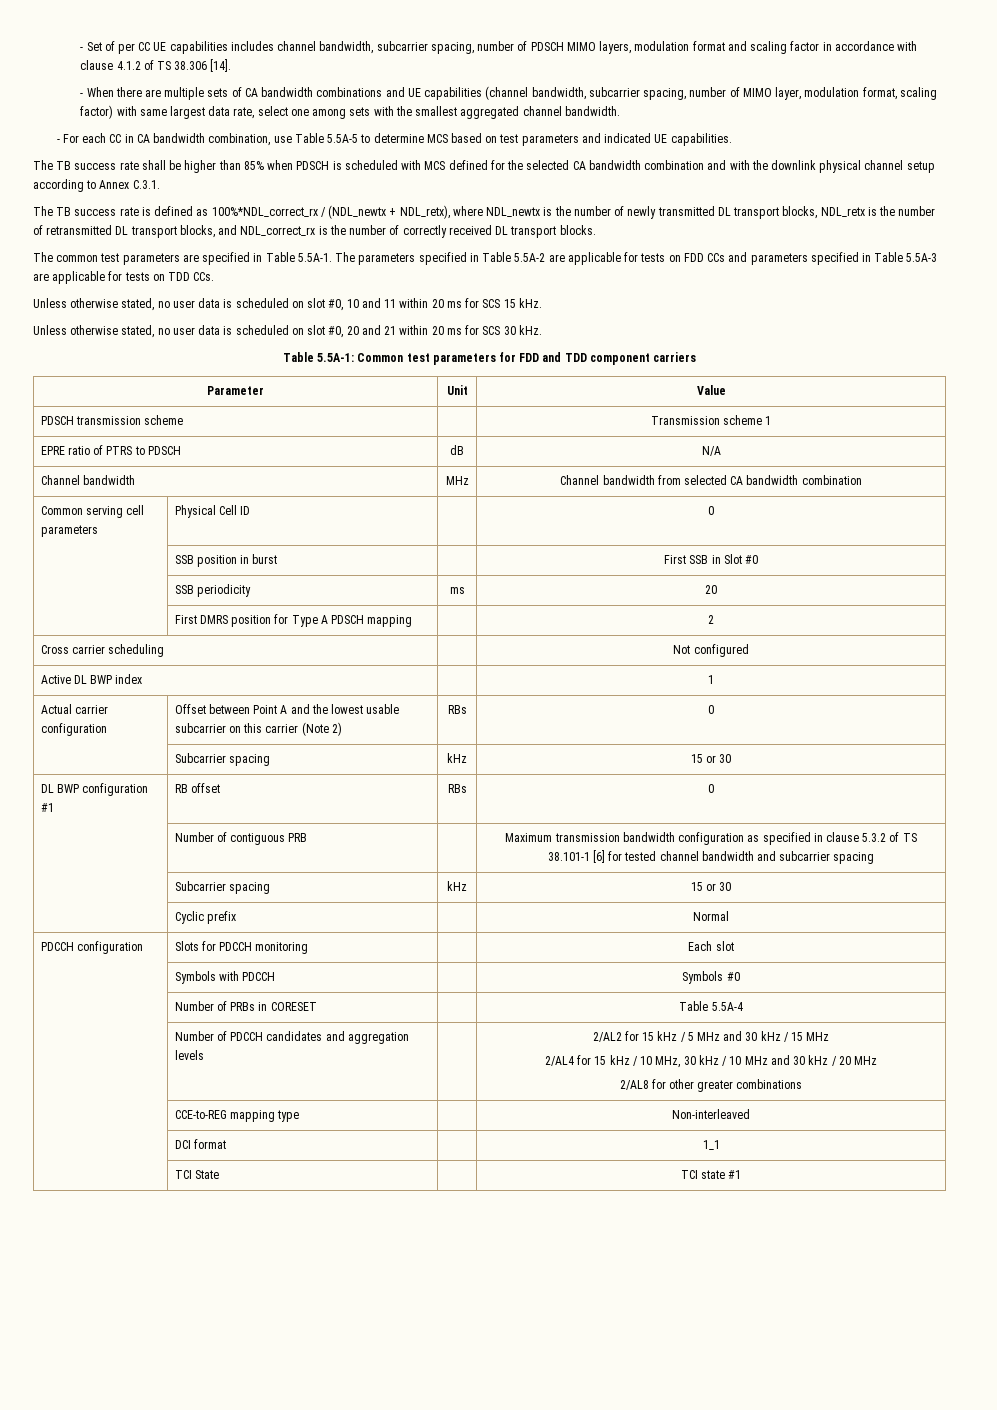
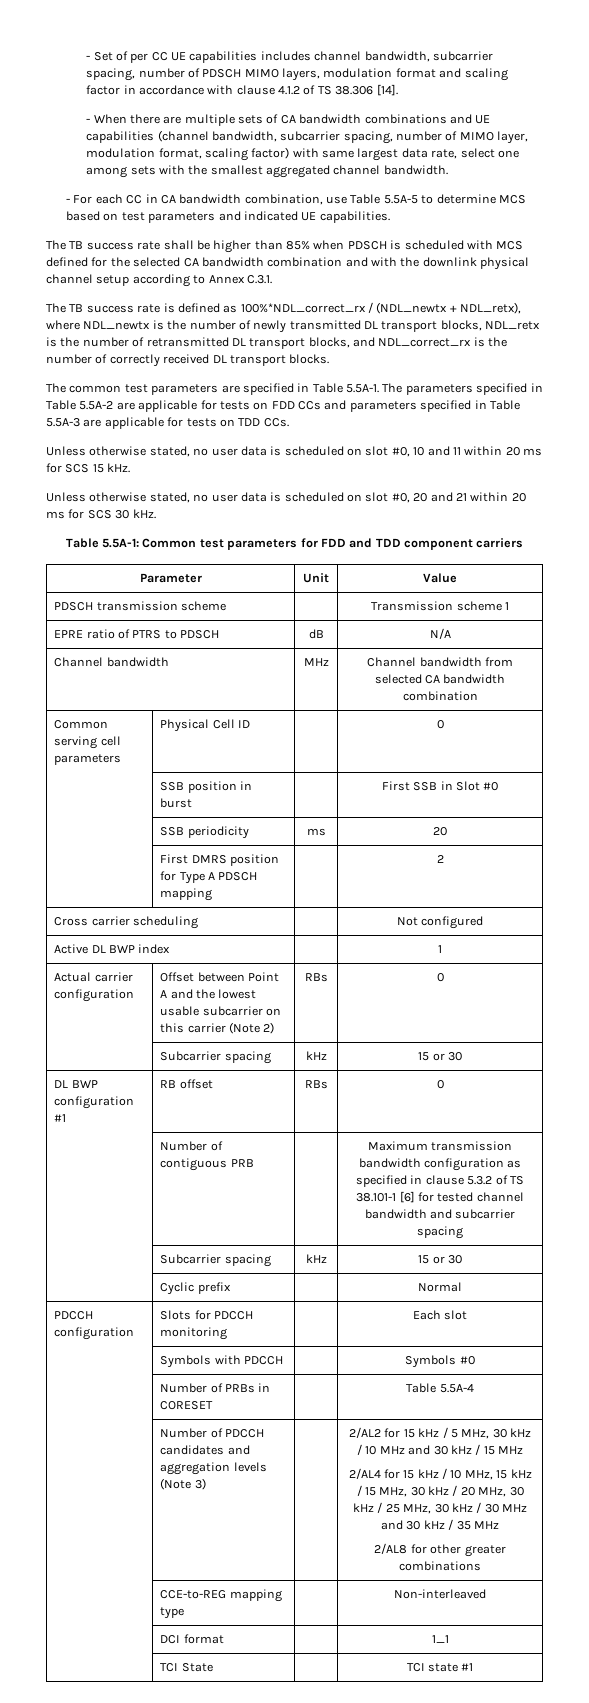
(204, 1055) none -> [160,1478,206,1490] (Note 3)
(694, 1036) none -> [461,1428,531,1439] [357,1444,377,1455] MHz, 30 kHz / 10
[683,1055,851,1066] 30 kHz / 10 MHz and 30 kHz / 20 -> [496,1469,532,1479] [356,1485,524,1497] [353,1502,527,1514] [381,1519,471,1530] 15 kHz / 15 MHz, 30 kHz / 20 MHz, 30 kHz / 25 MHz, 30 kHz / 30 MHz and 30 kHz / 35

